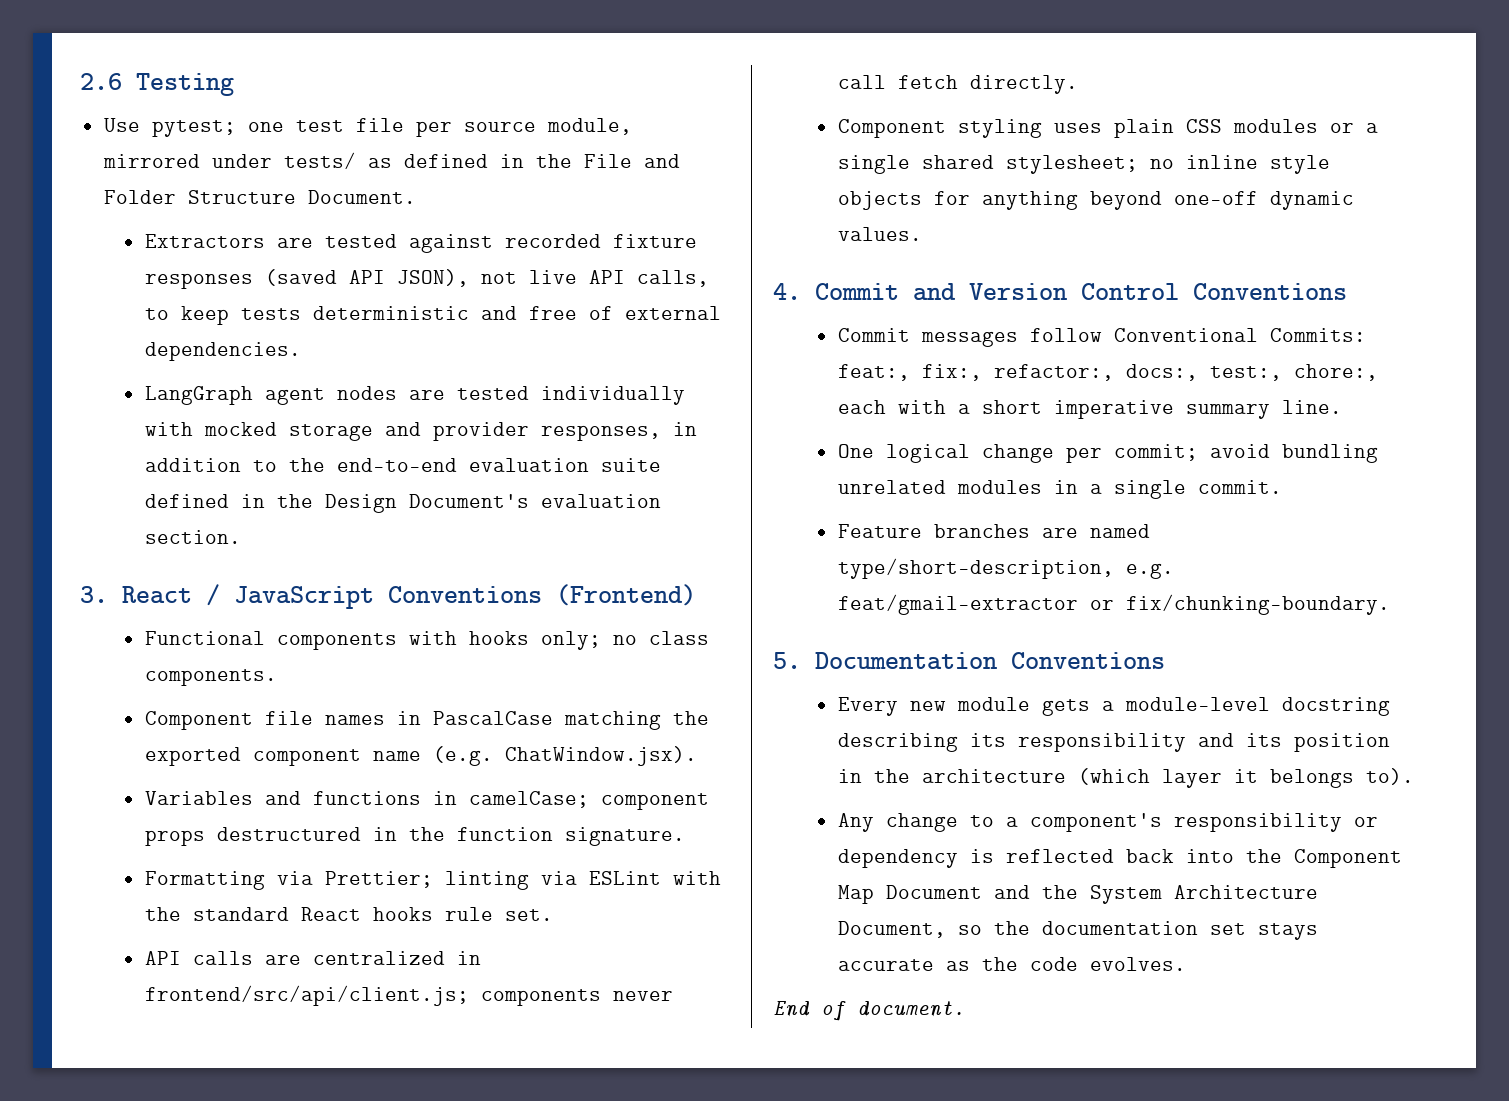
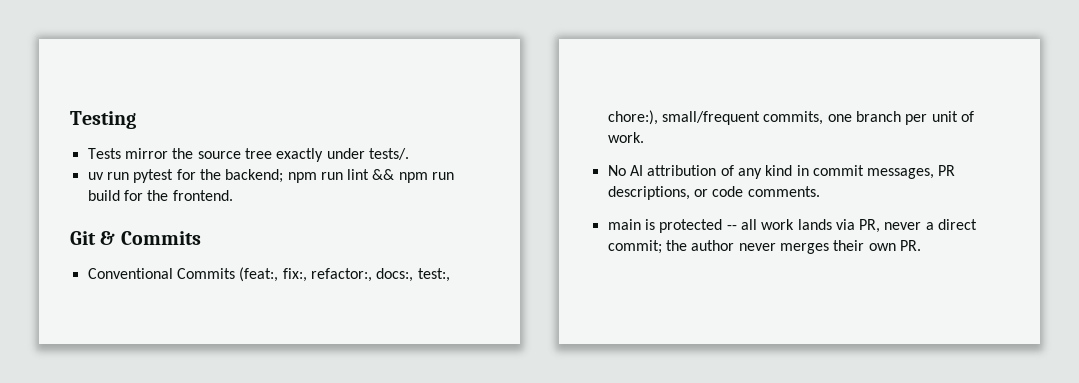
[80,73,122,90] 2.6 -> (70, 120) none
[103,118,632,137] [102,152,680,169] [103,190,416,204] [144,234,697,253] [144,269,709,289] [144,306,721,325] [144,342,301,361] [144,386,685,405] [144,422,697,441] [144,458,661,472] [144,494,661,513] [144,530,241,544] [80,584,696,609] [144,631,709,650] [144,669,277,686] [144,711,709,730] [144,746,697,766] [144,791,709,810] [144,827,685,846] [144,871,721,890] [144,907,553,921] [144,951,481,965] [144,985,673,1006] [837,75,1078,94] [837,119,1378,138] [837,155,1330,174] [837,191,1354,210] [837,227,922,241] [773,283,1347,301] [837,328,1366,347] [837,364,1378,381] [837,400,1342,419] [837,444,1378,463] [837,480,1282,499] [837,524,1150,538] [837,558,1174,579] [837,594,1390,615] [773,652,1165,670] [837,697,1390,716] [837,733,1390,752] [837,768,1414,788] [837,813,1378,832] [837,849,1402,868] [837,885,1318,904] [837,921,1318,940] [837,957,1186,971] [773,1001,965,1021] Use pytest; one test file per source module, mirrored under tests/ as defined in the File and Folder Structure Document. // Extractors are tested against recorded fixture responses (saved API JSON), not live API calls, to keep tests deterministic and free of external dependencies. // LangGraph agent nodes are tested individually with mocked storage and provider responses, in addition to the end-to-end evaluation suite defined in the Design Document's evaluation section. // 3. React / JavaScript Conventions (Frontend) // Functional components with hooks only; no class components. // Component file names in PascalCase matching the exported component name (e.g. ChatWindow.jsx). // Variables and functions in camelCase; component props destructured in the function signature. // Formatting via Prettier; linting via ESLint with the standard React hooks rule set. // API calls are centralized in frontend/src/api/client.js; components never call fetch directly. // Component styling uses plain CSS modules or a single shared stylesheet; no inline style objects for anything beyond one-off dynamic values. // 4. Commit and Version Control Conventions // Commit messages follow Conventional Commits: feat:, fix:, refactor:, docs:, test:, chore:, each with a short imperative summary line. // One logical change per commit; avoid bundling unrelated modules in a single commit. // Feature branches are named type/short-description, e.g. feat/gmail-extractor or fix/chunking-boundary. // 5. Documentation Conventions // Every new module gets a module-level docstring describing its responsibility and its position in the architecture (which layer it belongs to). // Any change to a component's responsibility or dependency is reflected back into the Component Map Document and the System Architecture Document, so the documentation set stays accurate as the code evolves. // End of document. -> [87,148,409,162] [87,169,455,183] [87,190,233,201] [70,231,201,245] [87,267,450,282] [607,110,974,125] [607,132,644,143] [607,165,956,179] [607,186,820,200] [607,219,978,233] [607,240,921,254] Tests mirror the source tree exactly under tests/. // uv run pytest for the backend; npm run lint && npm run build for the frontend. // Git & Commits // Conventional Commits (feat:, fix:, refactor:, docs:, test:, chore:), small/frequent commits, one branch per unit of work. // No AI attribution of any kind in commit messages, PR descriptions, or code comments. // main is protected -- all work lands via PR, never a direct commit; the author never merges their own PR.

